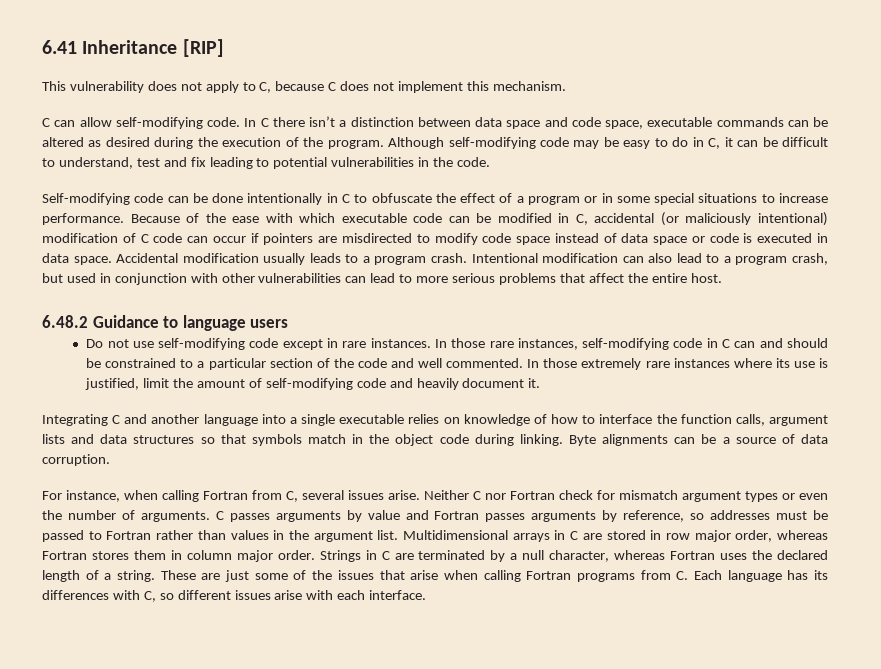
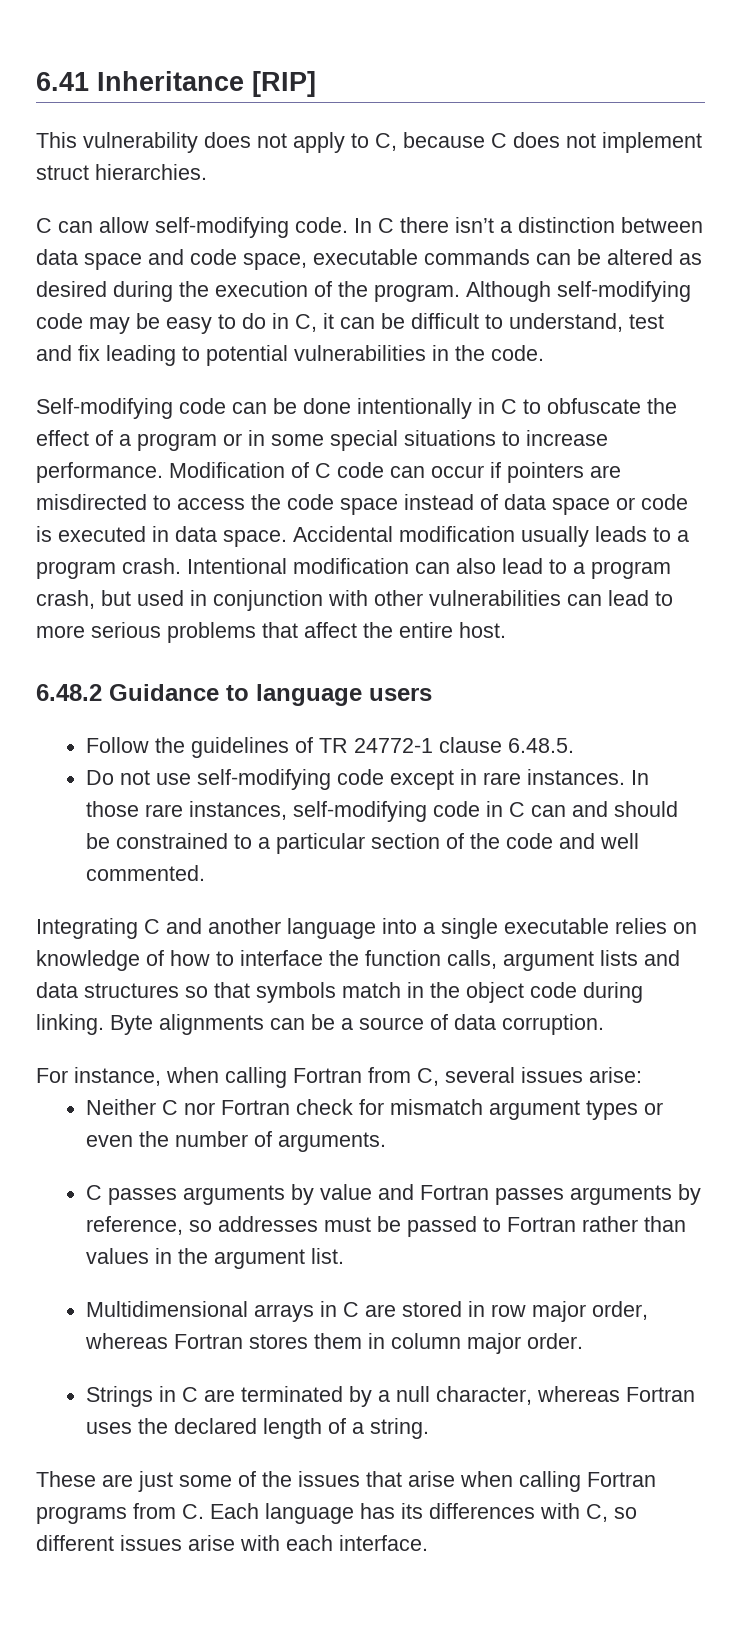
[466,81,566,91] this mechanism. -> [36,164,207,180] struct hierarchies.
[130,212,828,226] [42,233,118,243] Because of the ease with which executable code can be modified in C, accidental (or maliciously intentional) modification -> [169,462,285,478] Modification
[434,233,478,245] modify -> [177,494,281,510] access the
(289, 323) none -> [86,737,575,758] // Follow the guidelines of TR 24772-1 clause 6.48.5.
[527,358,829,370] [85,378,541,390] In those extremely rare instances where its use is justified, limit the amount of self-modifying code and heavily document it. -> (206, 873) none
[388,490,420,500] arise. -> [589,1067,642,1083] arise: //
(210, 516) none -> (387, 1142) //
(399, 535) none -> (345, 1256) //
(315, 555) none -> (584, 1341) //
(156, 576) none -> (430, 1428) //

